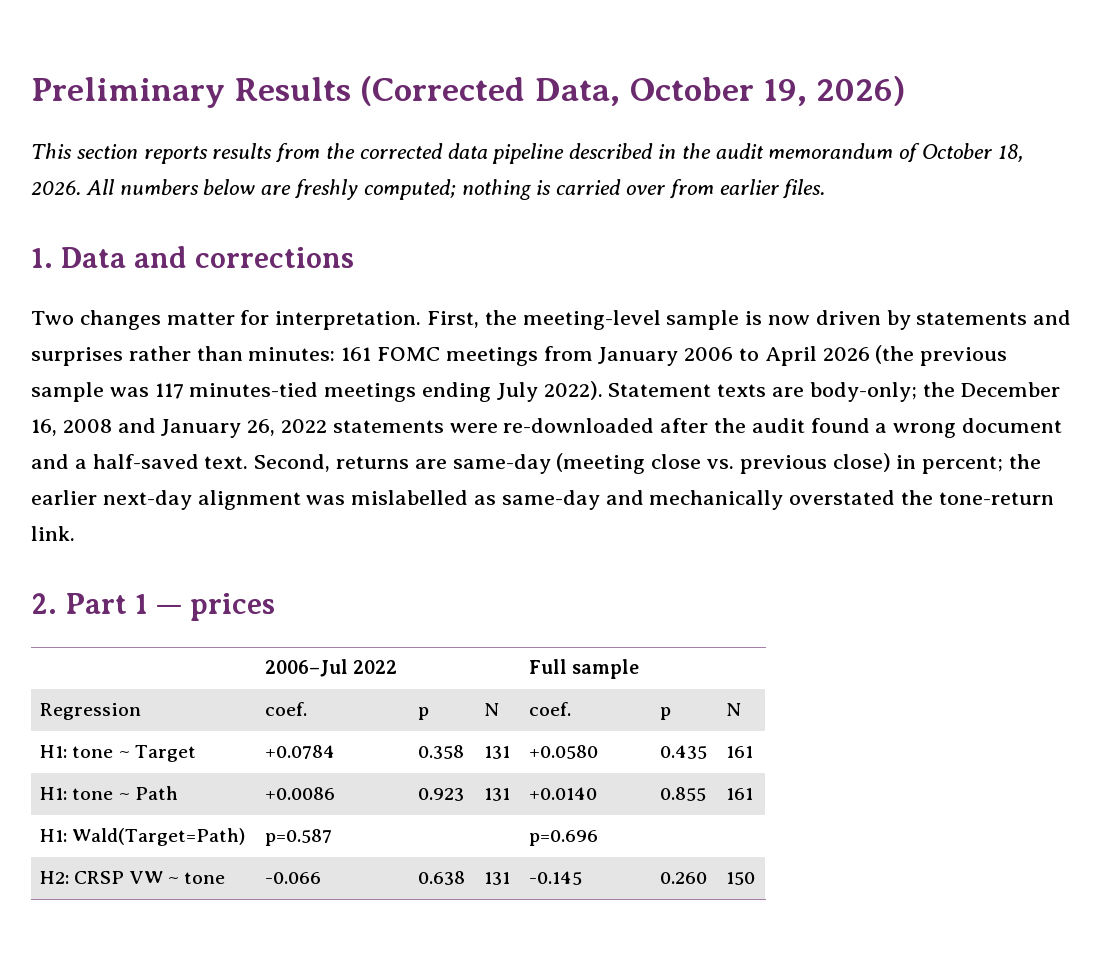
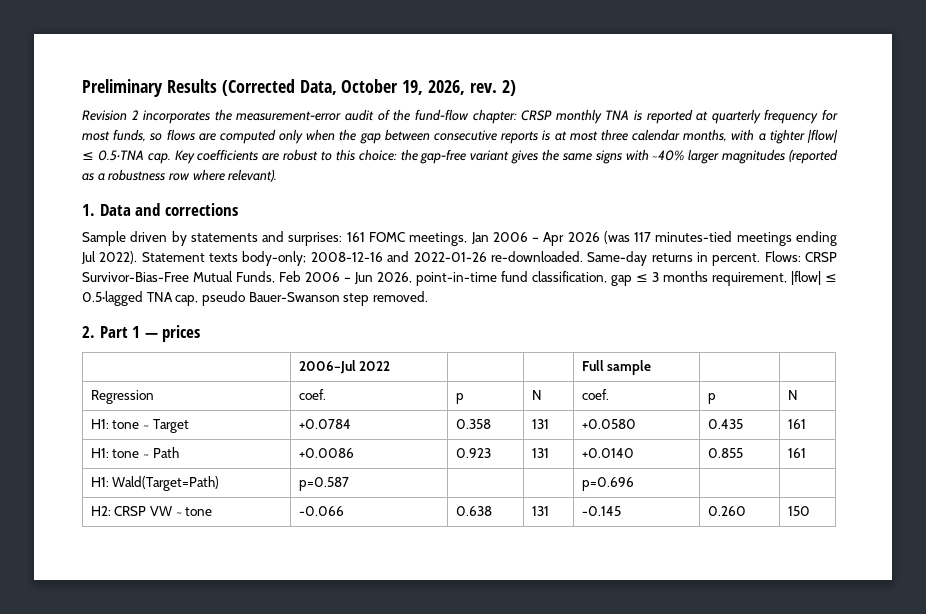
[816,76,906,106] [31,143,1023,164] [31,179,826,200] [31,246,355,268] [31,310,1072,330] [31,345,1008,366] [31,382,149,402] 2026) // This section reports results from the corrected data pipeline described in the audit memorandum of October 18, 2026. All numbers below are freshly computed; nothing is carried over from earlier files. // 1. Data and corrections // Two changes matter for interpretation. First, the meeting-level sample is now driven by statements and surprises rather than minutes: 161 FOMC meetings from January 2006 to April 2026 (the previous sample was -> [428,80,516,96] [82,109,838,124] [82,129,838,144] [82,149,838,164] [82,169,278,182] [82,203,238,216] [82,231,630,246] 2026, rev. 2) // Revision 2 incorporates the measurement-error audit of the fund-flow chapter: CRSP monthly TNA is reported at quarterly frequency for most funds, so flows are computed only when the gap between consecutive reports is at most three calendar months, with a tighter |flow| ≤ 0.5·TNA cap. Key coefficients are robust to this choice: the gap-free variant gives the same signs with ~40% larger magnitudes (reported as a robustness row where relevant). // 1. Data and corrections // Sample driven by statements and surprises: 161 FOMC meetings, Jan 2006 – Apr 2026 (was
[496,382,538,402] July -> [81,251,96,264] Jul
[772,382,1061,402] [31,418,1063,438] [31,453,1042,474] [31,490,1054,510] [31,526,75,541] are body-only; the December 16, 2008 and January 26, 2022 statements were re-downloaded after the audit found a wrong document and a half-saved text. Second, returns are same-day (meeting close vs. previous close) in percent; the earlier next-day alignment was mislabelled as same-day and mechanically overstated the tone-return link. -> [242,251,838,266] [82,271,837,286] [82,291,428,306] body-only; 2008-12-16 and 2022-01-26 re-downloaded. Same-day returns in percent. Flows: CRSP Survivor-Bias-Free Mutual Funds, Feb 2006 – Jun 2026, point-in-time fund classification, gap ≤ 3 months requirement, |flow| ≤ 0.5·lagged TNA cap, pseudo Bauer-Swanson step removed.

